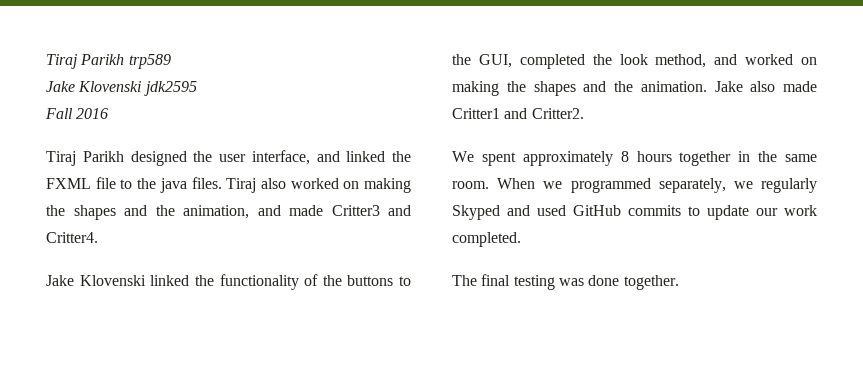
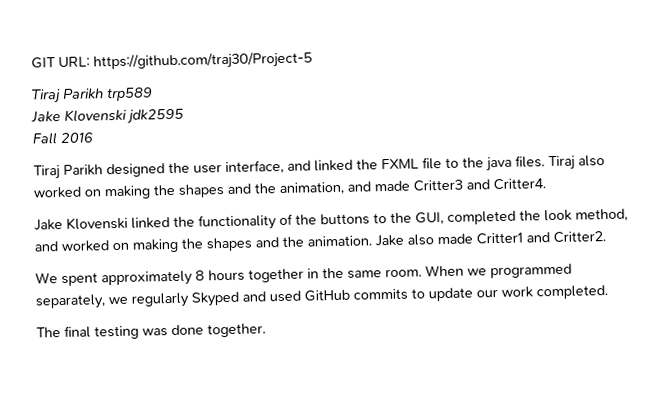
(46, 61) none -> [31,51,313,71] GIT URL: https://github.com/traj30/Project-5 //

